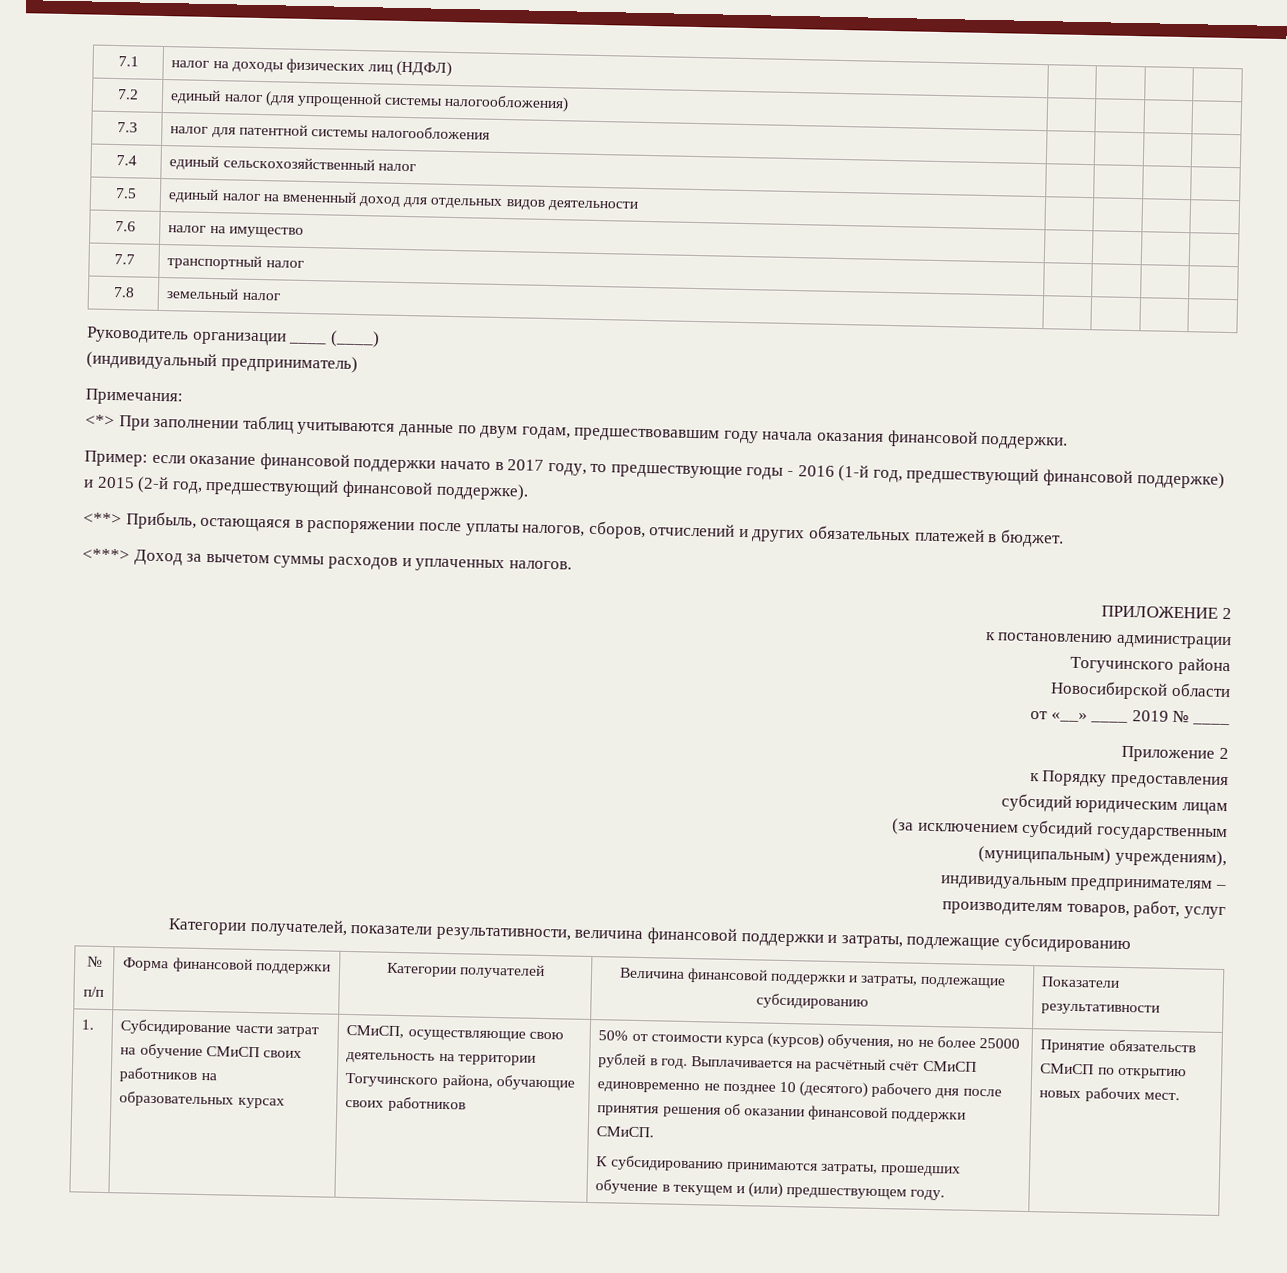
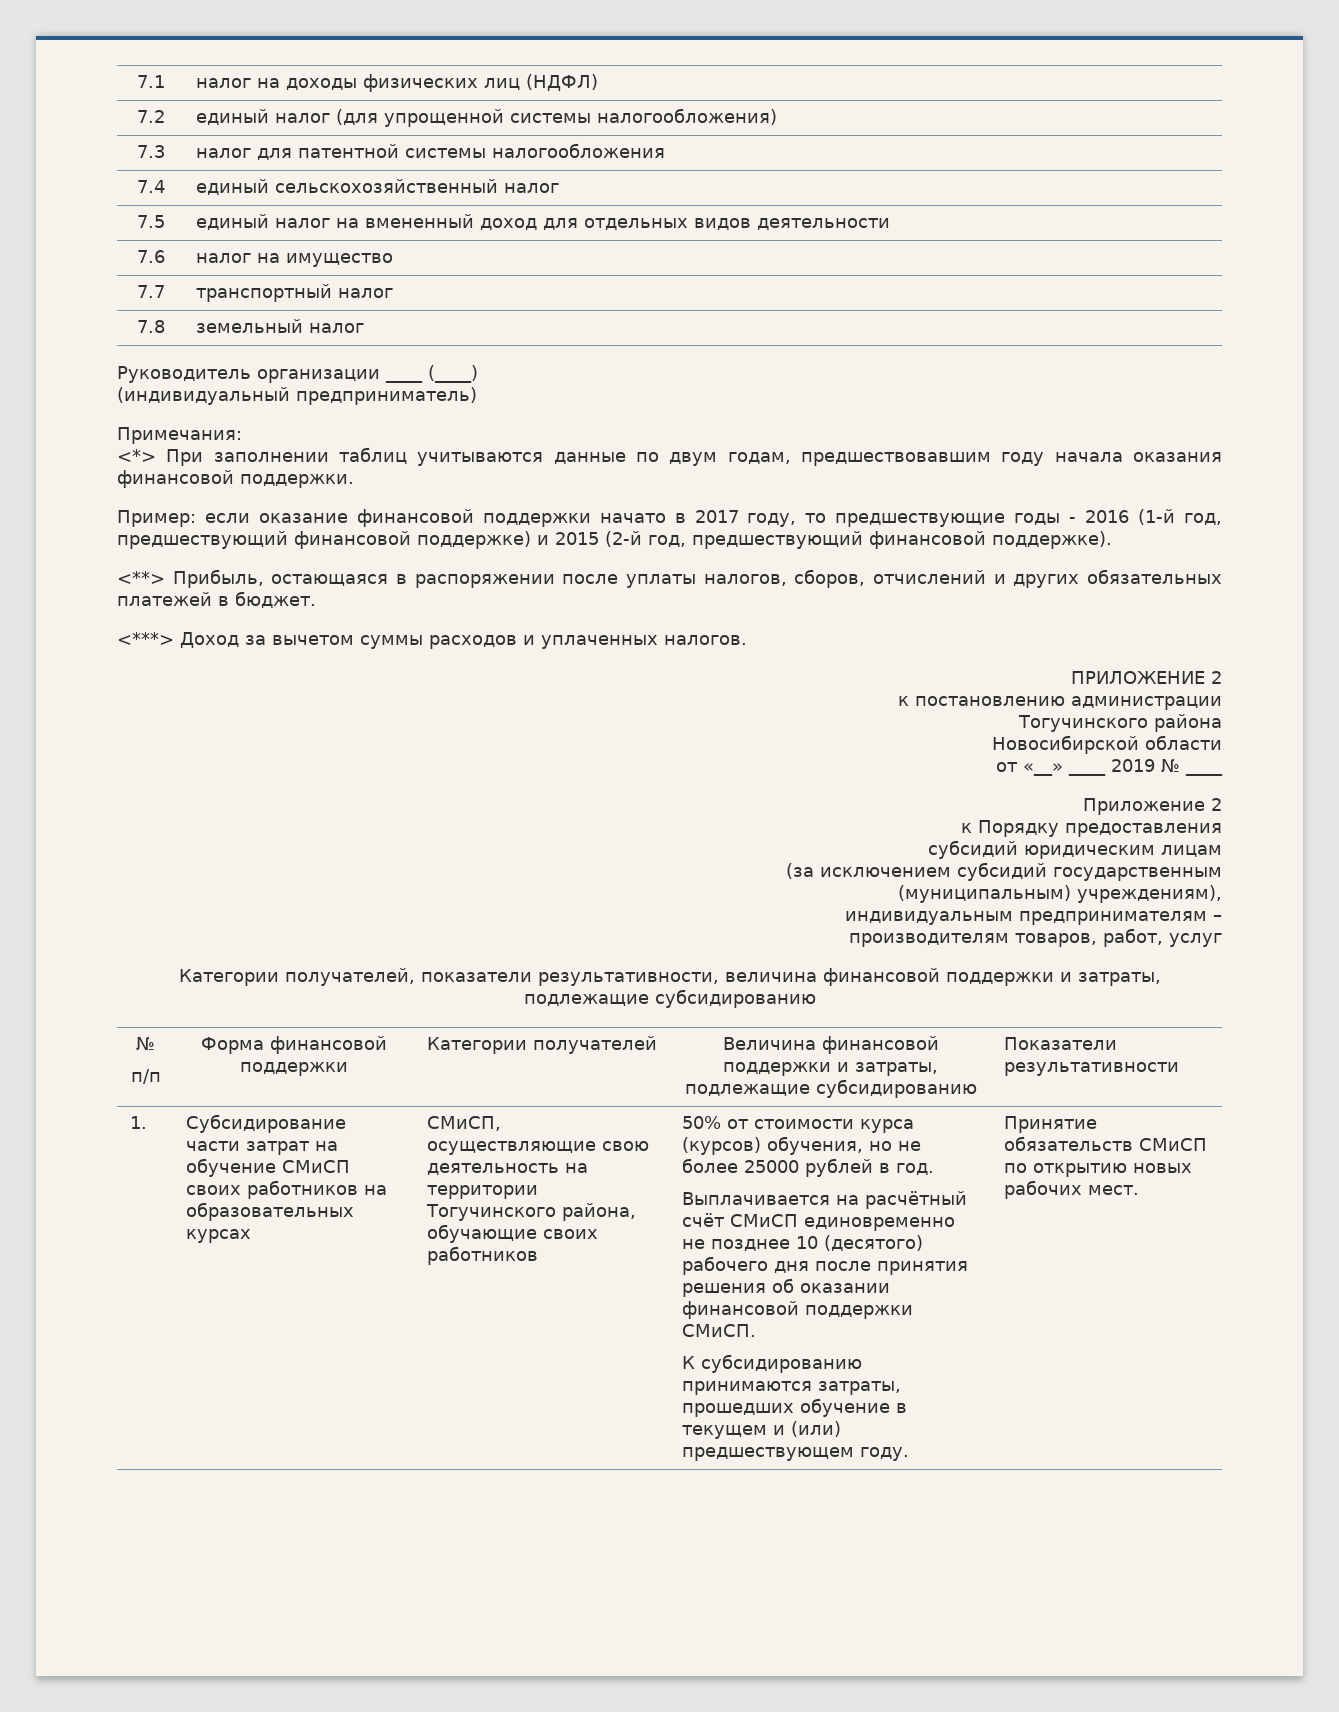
(688, 1063) none -> (934, 1169) //

